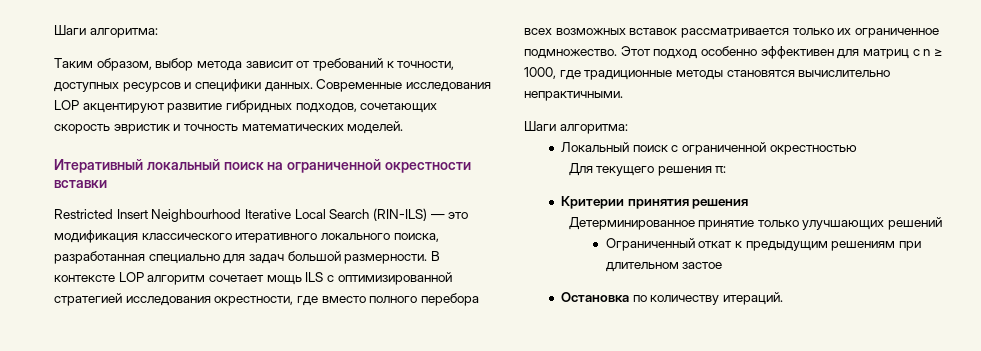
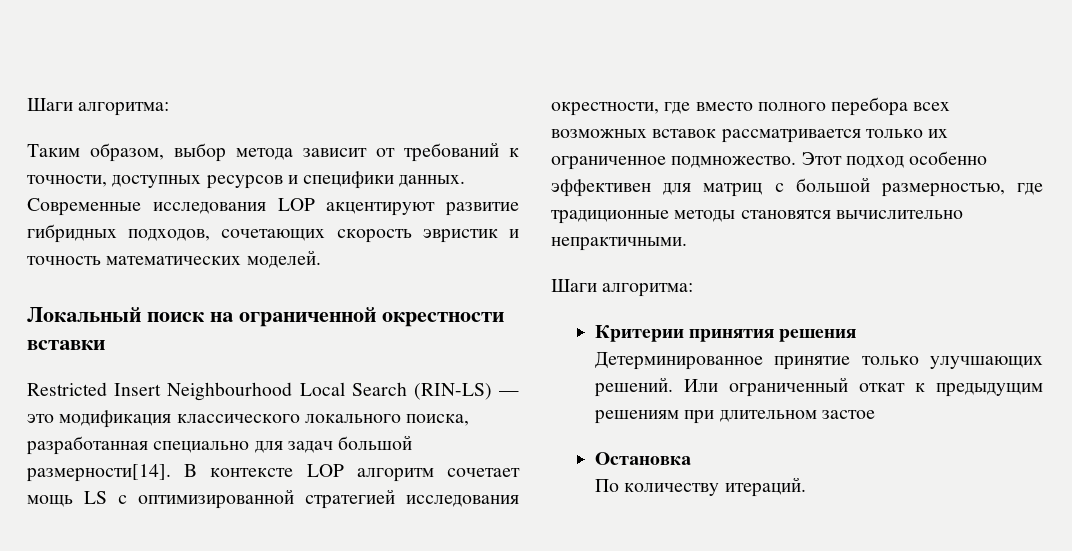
[54,159,220,173] Итеративный локальный -> [27,307,141,322] Локальный
[244,209,291,219] Iterative -> (293, 391) none
[372,208,427,221] (RIN-ILS) -> [413,383,492,400] (RIN-LS)
[235,233,318,243] итеративного -> (300, 418) none
[344,254,428,264] размерности. -> [26,464,171,482] размерности[14].
[305,272,324,282] ILS -> [84,491,107,504] LS
[923,48,942,56] [524,67,556,79] n ≥ 1000, -> [795,177,1005,197] большой размерностью,
[561,142,857,155] [568,163,727,176] // Локальный поиск с ограниченной окрестностью // Для текущего решения π: -> (694, 290) none
[888,217,943,230] [605,238,695,251] решений // Ограниченный -> [594,377,849,397] решений. Или ограниченный
[632,295,647,302] по -> [595,479,620,492] // По

